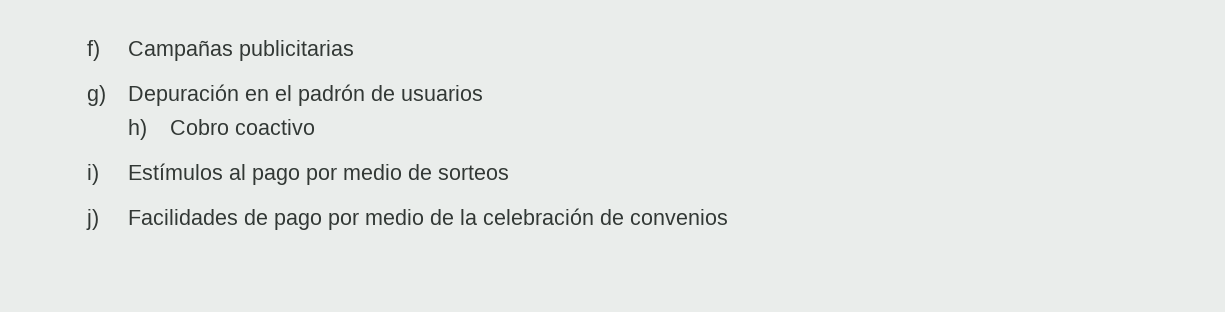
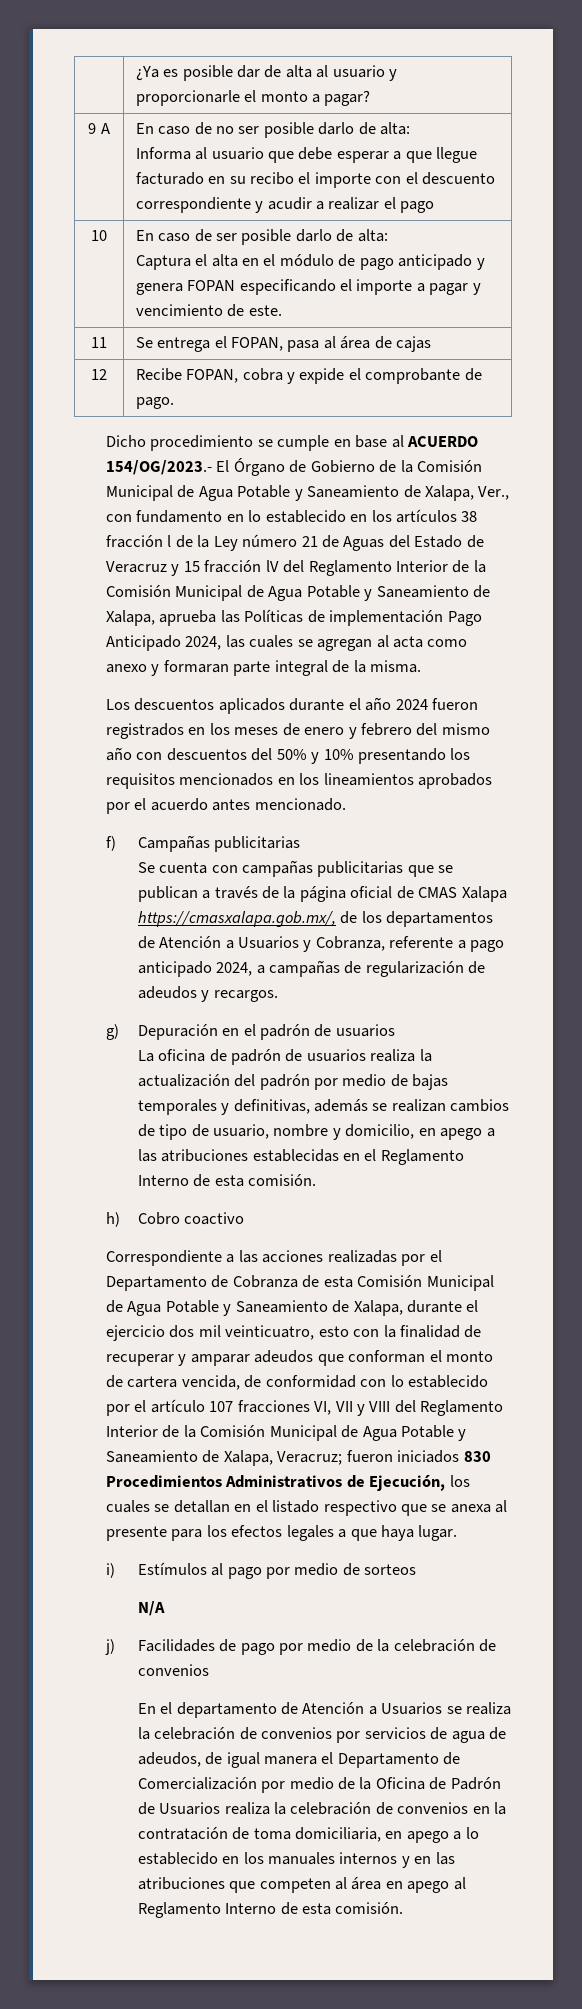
[86,40,355,61] f) Campañas publicitarias -> [135,65,398,81] [135,90,371,106] [88,123,110,134] [135,122,411,138] [135,147,478,163] [135,172,496,188] [135,197,435,213] [91,230,107,241] [135,229,388,245] [135,254,485,270] [135,279,481,295] [135,304,282,317] [91,337,107,348] [135,336,432,352] [91,369,107,380] [135,368,482,384] [135,397,174,409] [105,435,478,451] [105,458,482,476] [105,485,510,501] [105,509,478,523] [105,534,484,551] [105,560,486,576] [105,585,490,601] [105,609,482,626] [105,635,468,651] [105,660,421,676] [105,697,478,714] [105,723,490,739] [105,747,471,764] [105,773,493,789] [105,798,346,814] [105,835,301,852] [137,860,454,877] [137,886,507,902] [137,911,493,927] [137,936,505,952] [137,960,486,977] [137,986,278,1002] | ¿Ya es posible dar de alta al usuario y proporcionarle el monto a pagar? // 9 A | En caso de no ser posible darlo de alta: // Informa al usuario que debe esperar a que llegue facturado en su recibo el importe con el descuento correspondiente y acudir a realizar el pago // 10 | En caso de ser posible darlo de alta: // Captura el alta en el módulo de pago anticipado y genera FOPAN especificando el importe a pagar y vencimiento de este. // 11 | Se entrega el FOPAN, pasa al área de cajas // 12 | Recibe FOPAN, cobra y expide el comprobante de pago. // Dicho procedimiento se cumple en base al ACUERDO 154/OG/2023.- El Órgano de Gobierno de la Comisión Municipal de Agua Potable y Saneamiento de Xalapa, Ver., con fundamento en lo establecido en los artículos 38 fracción l de la Ley número 21 de Aguas del Estado de Veracruz y 15 fracción lV del Reglamento Interior de la Comisión Municipal de Agua Potable y Saneamiento de Xalapa, aprueba las Políticas de implementación Pago Anticipado 2024, las cuales se agregan al acta como anexo y formaran parte integral de la misma. // Los descuentos aplicados durante el año 2024 fueron registrados en los meses de enero y febrero del mismo año con descuentos del 50% y 10% presentando los requisitos mencionados en los lineamientos aprobados por el acuerdo antes mencionado. // f) Campañas publicitarias // Se cuenta con campañas publicitarias que se publican a través de la página oficial de CMAS Xalapa https://cmasxalapa.gob.mx/, de los departamentos de Atención a Usuarios y Cobranza, referente a pago anticipado 2024, a campañas de regularización de adeudos y recargos.
[128,119,316,140] h) Cobro coactivo -> [137,1049,432,1065] [137,1074,449,1090] [137,1099,510,1115] [137,1124,495,1140] [137,1149,464,1165] [137,1174,316,1187] [105,1212,245,1227] [105,1250,442,1266] [105,1275,494,1291] [105,1300,479,1316] [105,1325,482,1341] [105,1350,493,1366] [105,1375,488,1390] [105,1399,504,1416] [105,1425,467,1441] [105,1450,491,1466] [105,1475,470,1491] [105,1500,508,1516] [105,1525,458,1541] La oficina de padrón de usuarios realiza la actualización del padrón por medio de bajas temporales y definitivas, además se realizan cambios de tipo de usuario, nombre y domicilio, en apego a las atribuciones establecidas en el Reglamento Interno de esta comisión. // h) Cobro coactivo // Correspondiente a las acciones realizadas por el Departamento de Cobranza de esta Comisión Municipal de Agua Potable y Saneamiento de Xalapa, durante el ejercicio dos mil veinticuatro, esto con la finalidad de recuperar y amparar adeudos que conforman el monto de cartera vencida, de conformidad con lo establecido por el artículo 107 fracciones VI, VII y VIII del Reglamento Interior de la Comisión Municipal de Agua Potable y Saneamiento de Xalapa, Veracruz; fueron iniciados 830 Procedimientos Administrativos de Ejecución, los cuales se detallan en el listado respectivo que se anexa al presente para los efectos legales a que haya lugar.
(510, 172) none -> [137,1601,165,1616] // N/A
(729, 217) none -> [137,1702,512,1718] [137,1727,507,1743] [137,1752,461,1768] [137,1777,501,1793] [137,1802,507,1815] [137,1827,479,1843] [137,1852,455,1868] [137,1877,466,1893] [137,1902,404,1918] // En el departamento de Atención a Usuarios se realiza la celebración de convenios por servicios de agua de adeudos, de igual manera el Departamento de Comercialización por medio de la Oficina de Padrón de Usuarios realiza la celebración de convenios en la contratación de toma domiciliaria, en apego a lo establecido en los manuales internos y en las atribuciones que competen al área en apego al Reglamento Interno de esta comisión.

